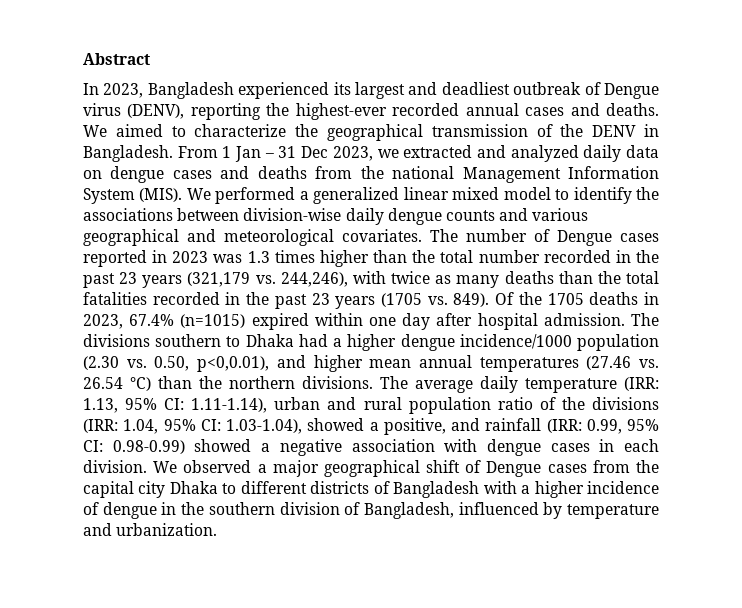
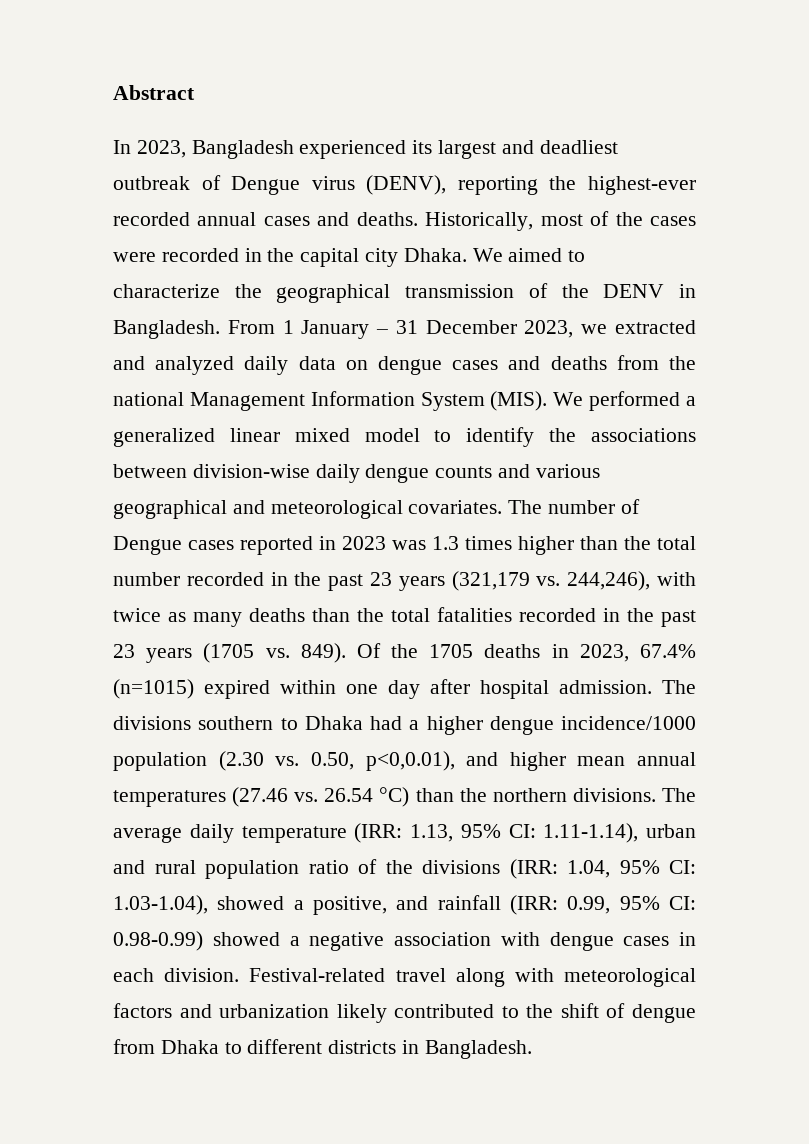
(660, 109) none -> [425,211,697,231] [113,248,467,267] Historically, most of the cases were recorded in the capital city Dhaka.
[235,146,262,162] Jan -> [301,320,370,339] January
[301,146,329,158] Dec -> [425,320,517,334] December
[153,460,659,477] [83,481,659,498] [83,502,659,519] [83,523,218,536] We observed a major geographical shift of Dengue cases from the capital city Dhaka to different districts of Bangladesh with a higher incidence of dengue in the southern division of Bangladesh, influenced by temperature and urbanization. -> [249,968,696,987] [113,1003,696,1023] [113,1039,532,1059] Festival-related travel along with meteorological factors and urbanization likely contributed to the shift of dengue from Dhaka to different districts in Bangladesh.

